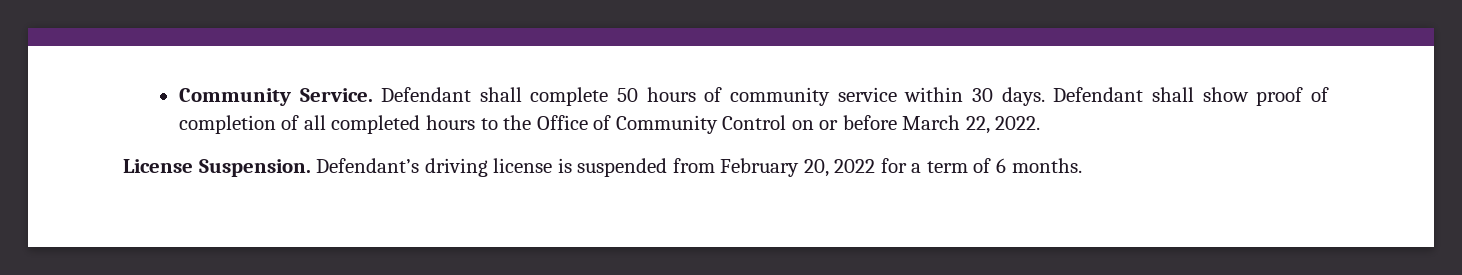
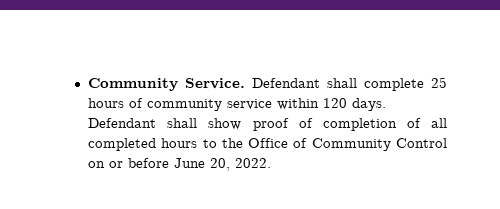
[617,88,639,102] 50 -> [431,77,448,88] 25
[972,88,994,102] 30 -> [323,98,348,108] 120
[902,115,990,134] March 22, -> [174,158,231,171] June 20,
[123,158,1082,177] // License Suspension. Defendant’s driving license is suspended from February 20, 2022 for a term of 6 months. -> (272, 163) none

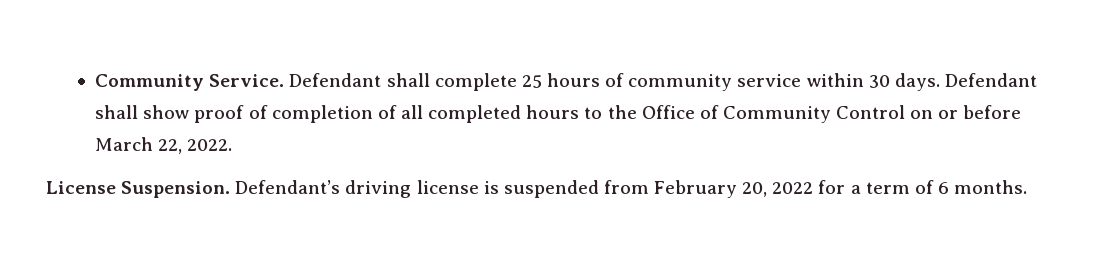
[323,98,348,108] 120 -> [868,75,890,88] 30
[174,158,272,171] June 20, 2022. -> [95,137,233,154] [46,180,1028,198] March 22, 2022. // License Suspension. Defendant’s driving license is suspended from February 20, 2022 for a term of 6 months.

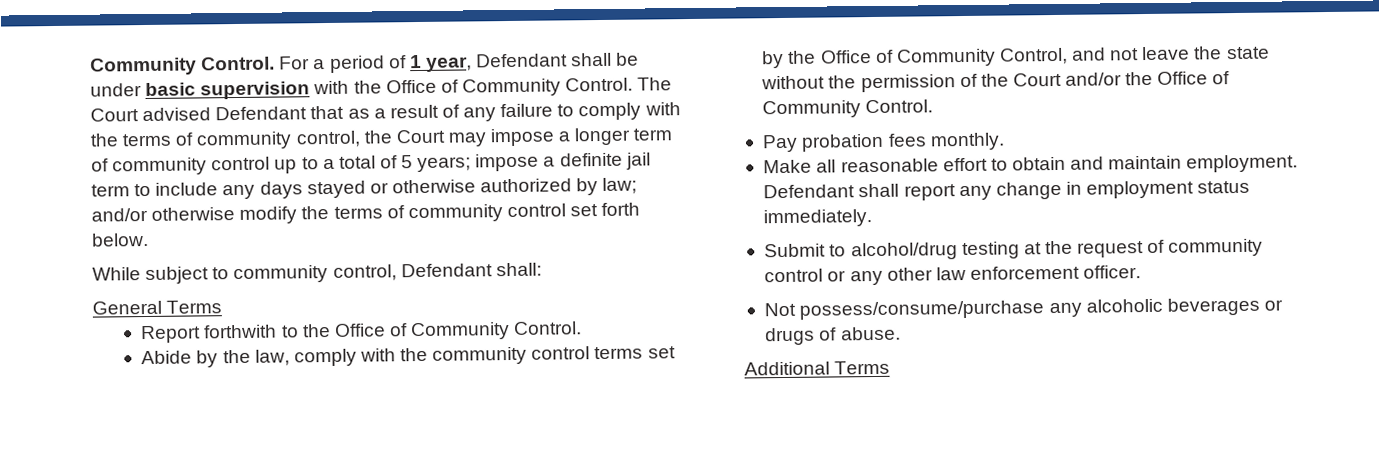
[95,73,1037,91] [95,105,580,123] Community Service. Defendant shall complete 25 hours of community service within 30 days. Defendant shall show proof of completion of all completed hours -> [90,52,640,76] [90,77,673,100] [90,102,681,122] [90,127,673,150] [91,152,651,176] [91,177,638,200] [91,202,641,224] [91,232,149,247] [92,262,542,285] [92,300,223,315] [141,324,278,344] Community Control. For a period of 1 year, Defendant shall be under basic supervision with the Office of Community Control. The Court advised Defendant that as a result of any failure to comply with the terms of community control, the Court may impose a longer term of community control up to a total of 5 years; impose a definite jail term to include any days stayed or otherwise authorized by law; and/or otherwise modify the terms of community control set forth below. // While subject to community control, Defendant shall: // General Terms // Report forthwith
[836,105,1022,119] [95,137,233,154] [46,180,1028,198] Control on or before March 22, 2022. // License Suspension. Defendant’s driving license is suspended from February 20, 2022 for a term of 6 months. -> [513,321,583,335] [141,346,676,368] [762,46,1270,69] [761,71,1231,93] [762,99,934,119] [762,132,1005,153] [763,154,1299,174] [763,180,1251,201] [763,209,873,228] [764,238,1264,261] [764,265,1142,286] [764,297,1283,320] [765,326,901,346] [744,360,891,376] Control. // Abide by the law, comply with the community control terms set by the Office of Community Control, and not leave the state without the permission of the Court and/or the Office of Community Control. // Pay probation fees monthly. // Make all reasonable effort to obtain and maintain employment. Defendant shall report any change in employment status immediately. // Submit to alcohol/drug testing at the request of community control or any other law enforcement officer. // Not possess/consume/purchase any alcoholic beverages or drugs of abuse. // Additional Terms

